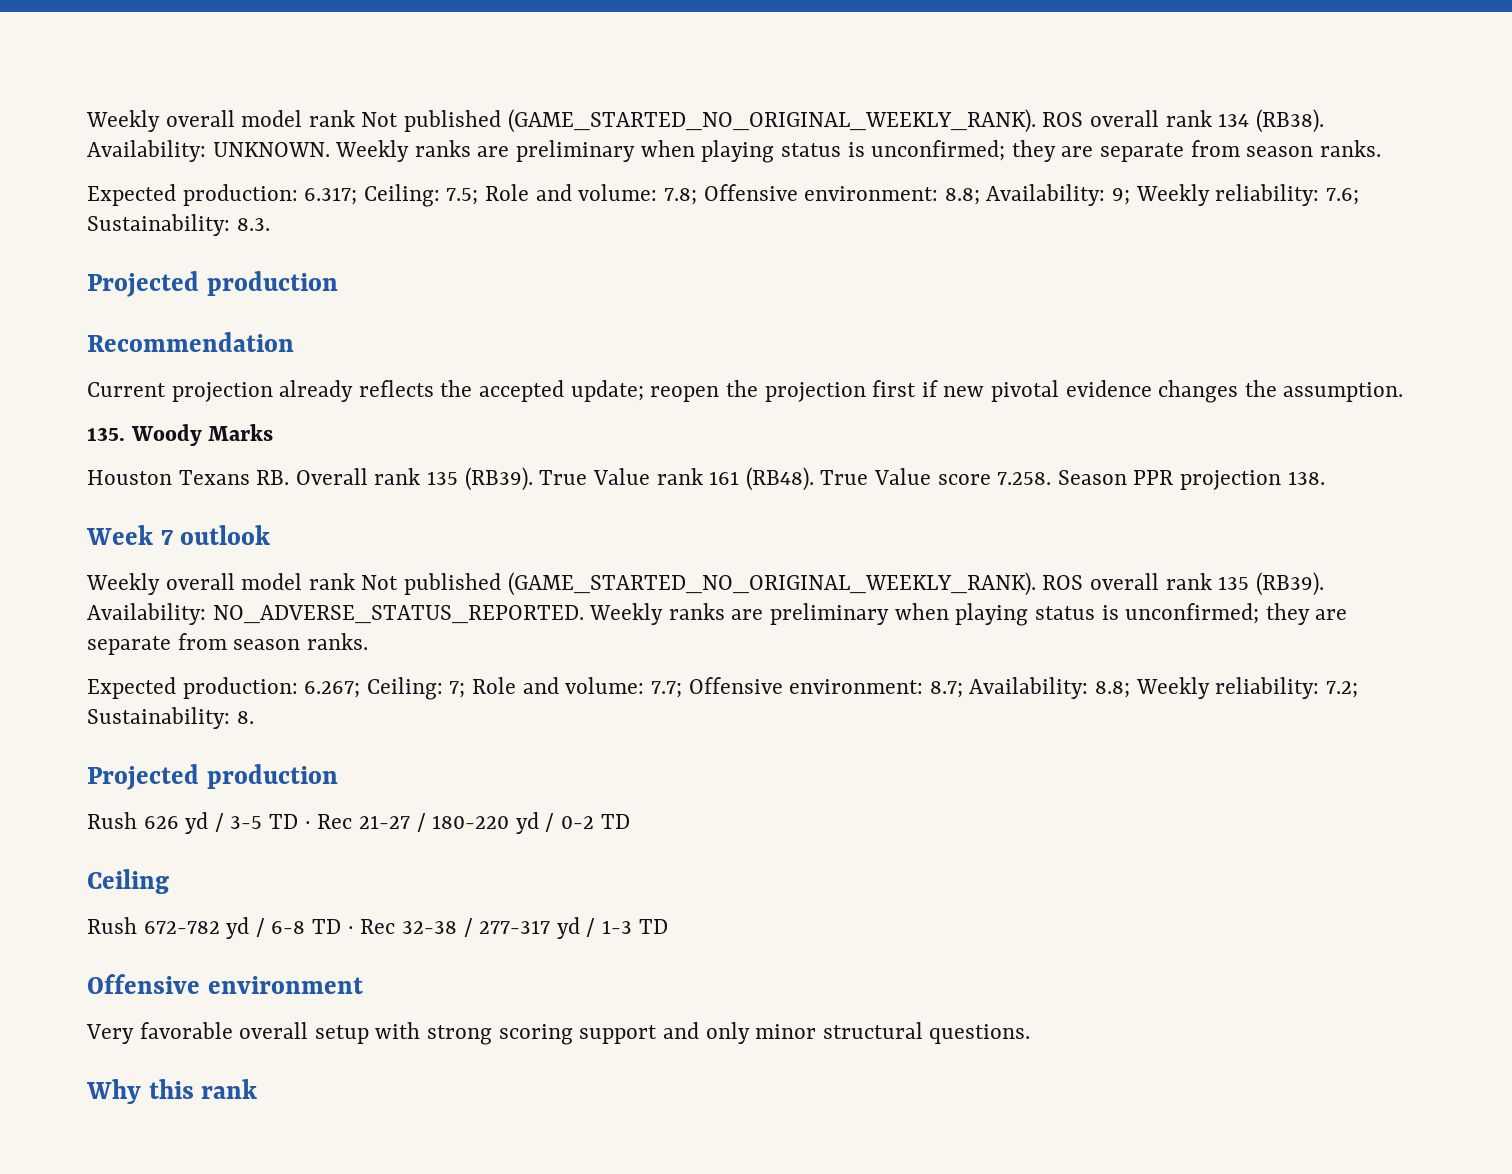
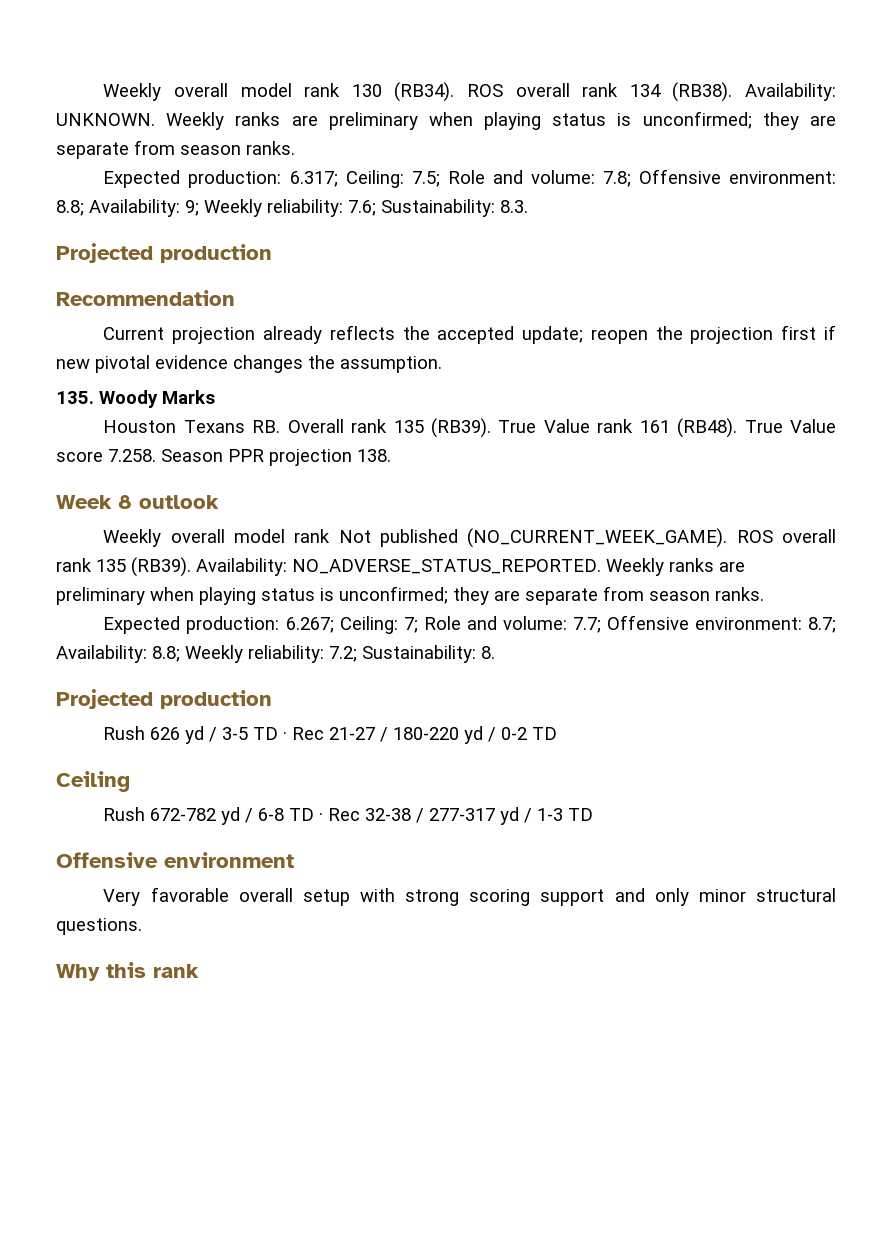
[86,109,1036,133] Weekly overall model rank Not published (GAME_STARTED_NO_ORIGINAL_WEEKLY_RANK). -> [103,82,455,102] Weekly overall model rank 130 (RB34).
[160,530,174,545] 7 -> [118,495,132,509] 8
[507,572,1036,596] (GAME_STARTED_NO_ORIGINAL_WEEKLY_RANK). -> [467,528,728,548] (NO_CURRENT_WEEK_GAME).

